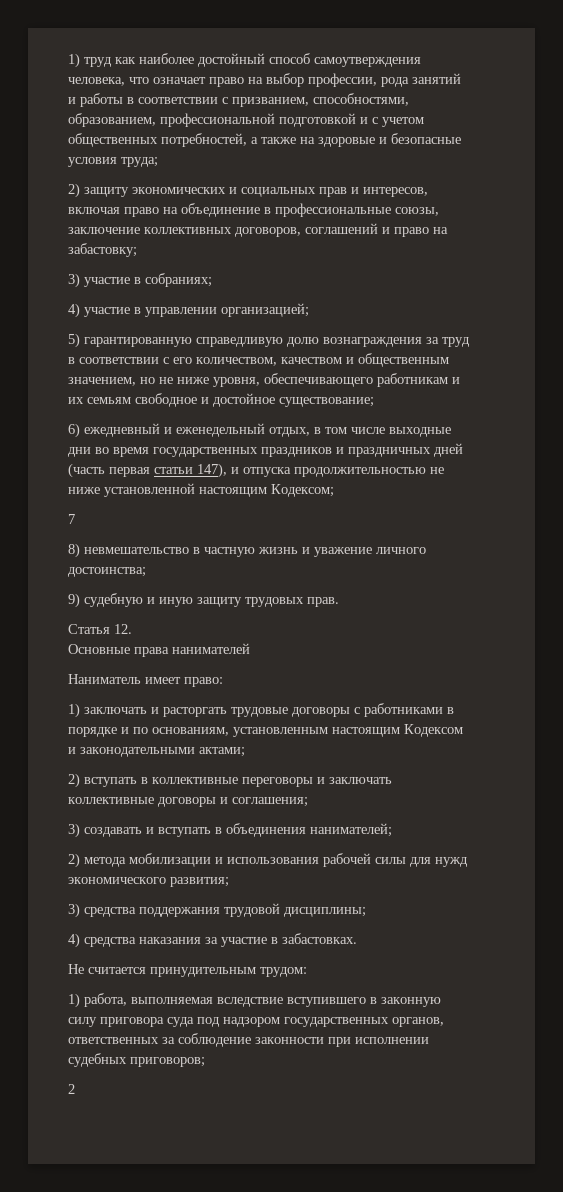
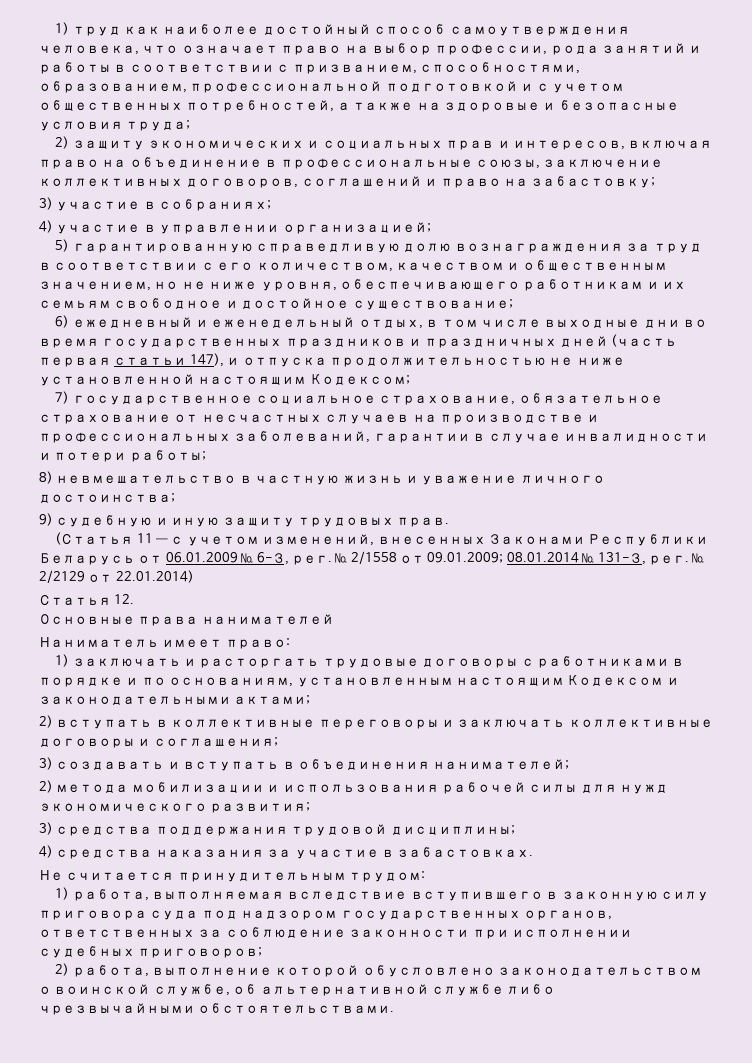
[68,514,75,524] 7 -> [55,391,663,405] [39,414,600,424] [39,431,708,443] [39,450,206,462] 7) государственное социальное страхование, обязательное страхование от несчастных случаев на производстве и профессиональных заболеваний, гарантии в случае инвалидности и потери работы;
(339, 602) none -> [55,532,709,546] [39,551,705,565] [39,570,194,583] // (Статья 11 — с учетом изменений, внесенных Законами Республики Беларусь от 06.01.2009 № 6-З, рег. № 2/1558 от 09.01.2009; 08.01.2014 № 131-З, рег. № 2/2129 от 22.01.2014)
[68,1084,75,1094] 2 -> [55,963,703,977] [39,984,556,996] [39,1003,395,1015] 2) работа, выполнение которой обусловлено законодательством о воинской службе, об альтернативной службе либо чрезвычайными обстоятельствами.

